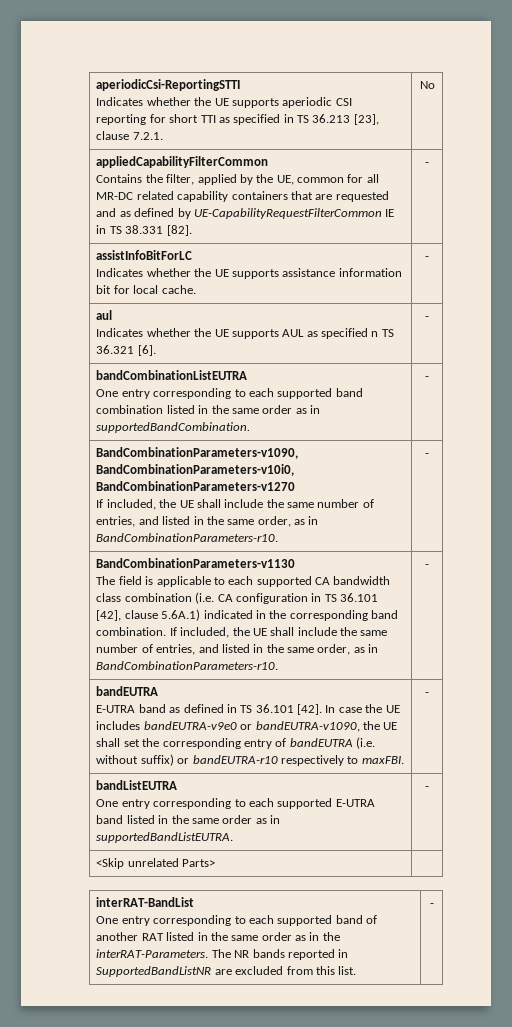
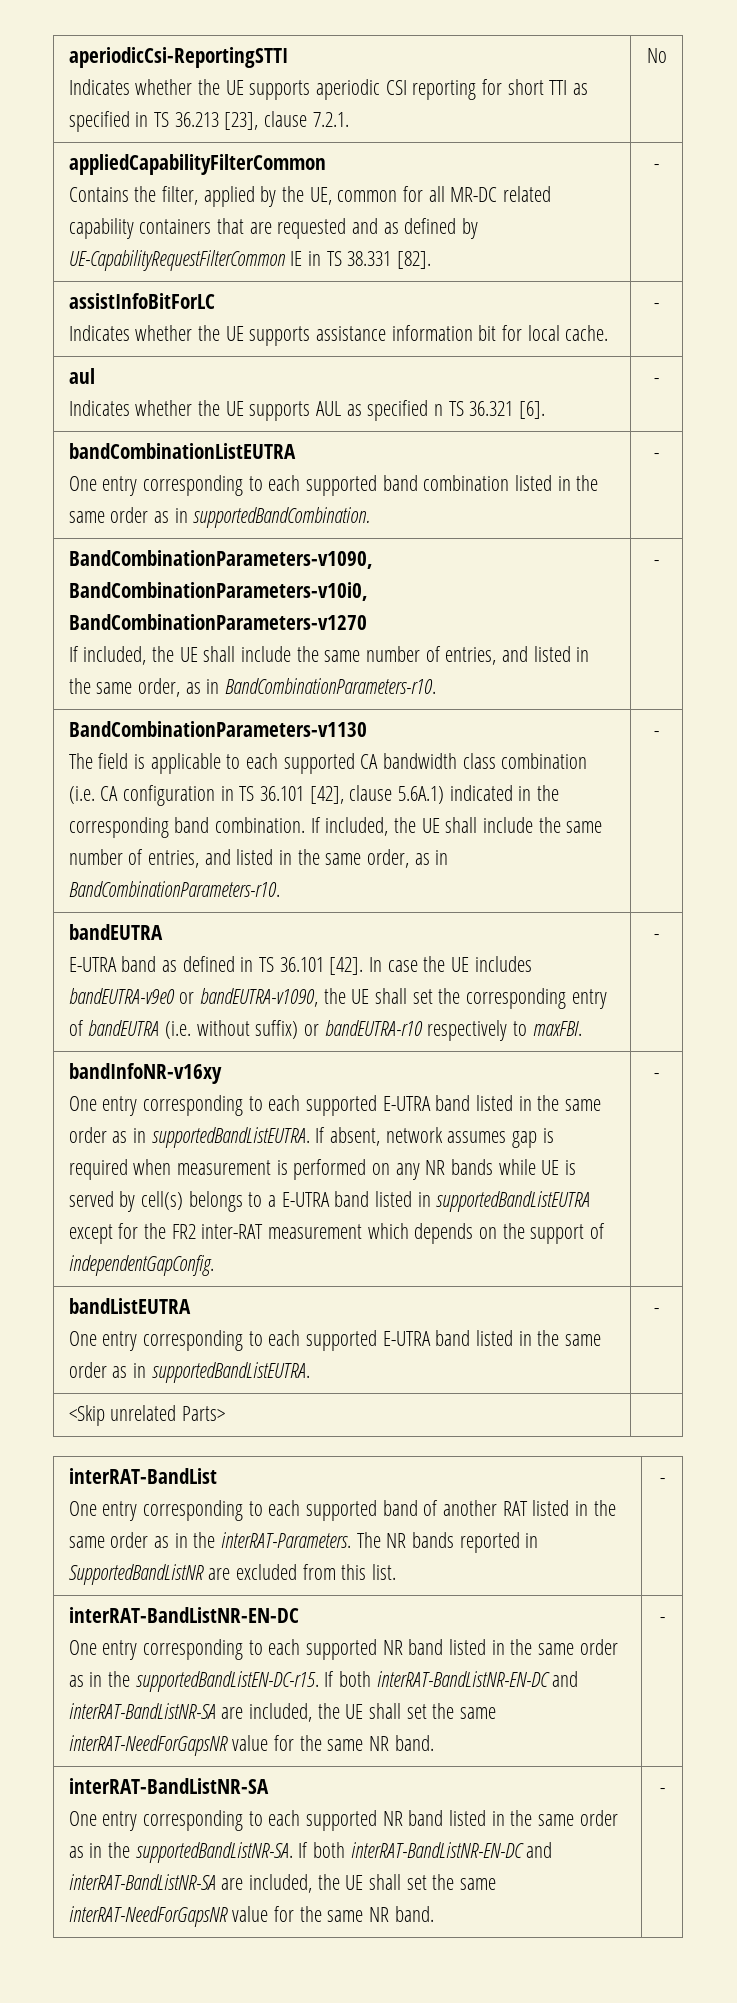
(429, 694) none -> [68,1063,222,1084] [68,1095,601,1116] [68,1127,554,1148] [68,1159,576,1180] [68,1191,591,1212] [68,1223,605,1244] [68,1255,214,1276] [654,1073,659,1079] // bandInfoNR-v16xy // One entry corresponding to each supported E-UTRA band listed in the same order as in supportedBandListEUTRA. If absent, network assumes gap is required when measurement is performed on any NR bands while UE is served by cell(s) belongs to a E-UTRA band listed in supportedBandListEUTRA except for the FR2 inter-RAT measurement which depends on the support of independentGapConfig. | -
(434, 905) none -> [68,1607,299,1623] [68,1639,618,1660] [68,1671,579,1692] [68,1703,496,1722] [68,1735,434,1756] [659,1617,665,1623] [68,1778,269,1794] [68,1810,618,1831] [68,1842,553,1863] [68,1874,496,1893] [68,1906,434,1927] [659,1788,665,1794] // interRAT-BandListNR-EN-DC // One entry corresponding to each supported NR band listed in the same order as in the supportedBandListEN-DC-r15. If both interRAT-BandListNR-EN-DC and interRAT-BandListNR-SA are included, the UE shall set the same interRAT-NeedForGapsNR value for the same NR band. | - // interRAT-BandListNR-SA // One entry corresponding to each supported NR band listed in the same order as in the supportedBandListNR-SA. If both interRAT-BandListNR-EN-DC and interRAT-BandListNR-SA are included, the UE shall set the same interRAT-NeedForGapsNR value for the same NR band. | -

